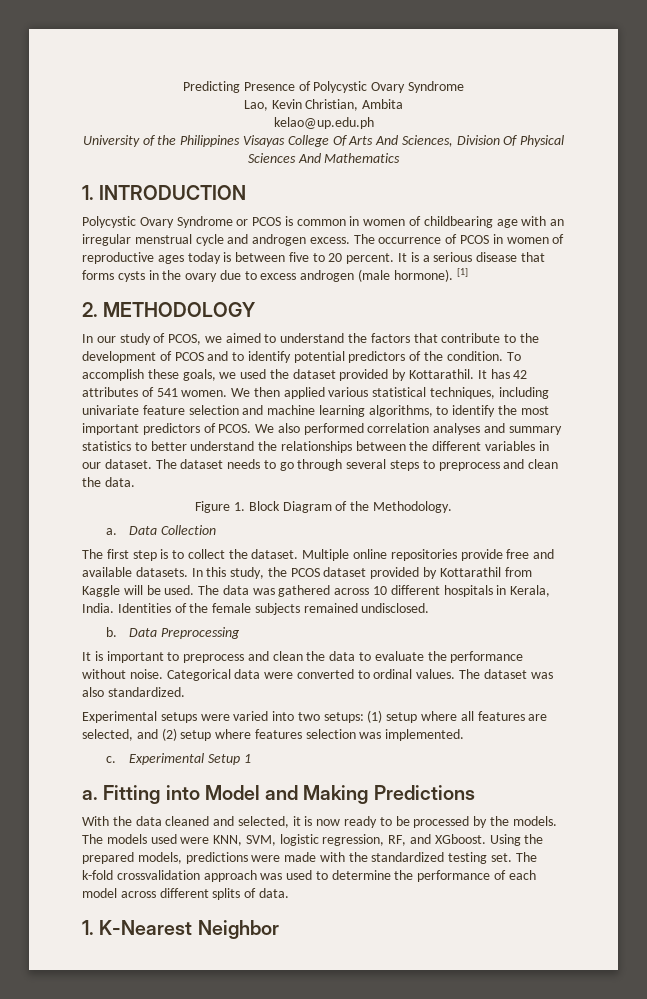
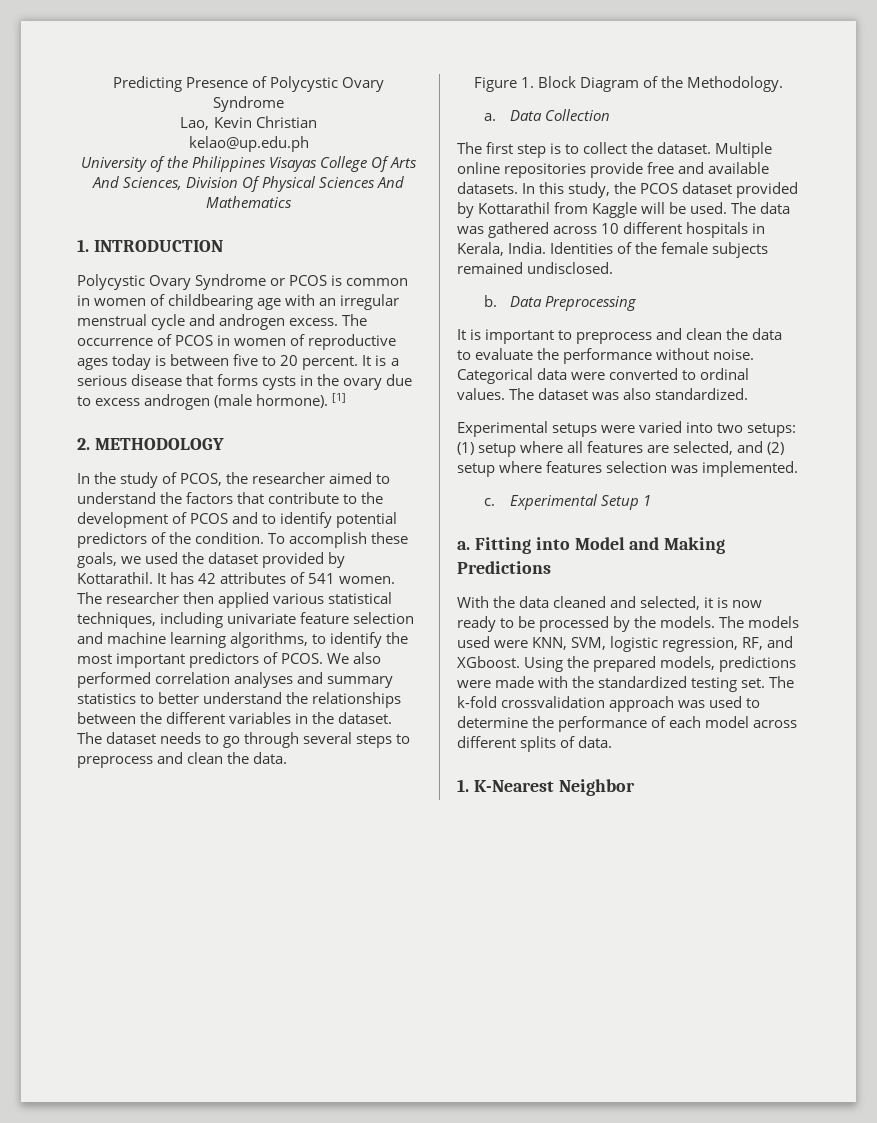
[305,99,404,111] Christian, Ambita -> [255,116,317,128] Christian
[96,336,116,343] our -> [94,472,117,484] the
[204,336,222,343] we -> [226,472,326,484] the researcher
[231,388,251,397] We -> [77,592,180,604] The researcher
[82,462,101,469] our -> [312,712,335,724] the

